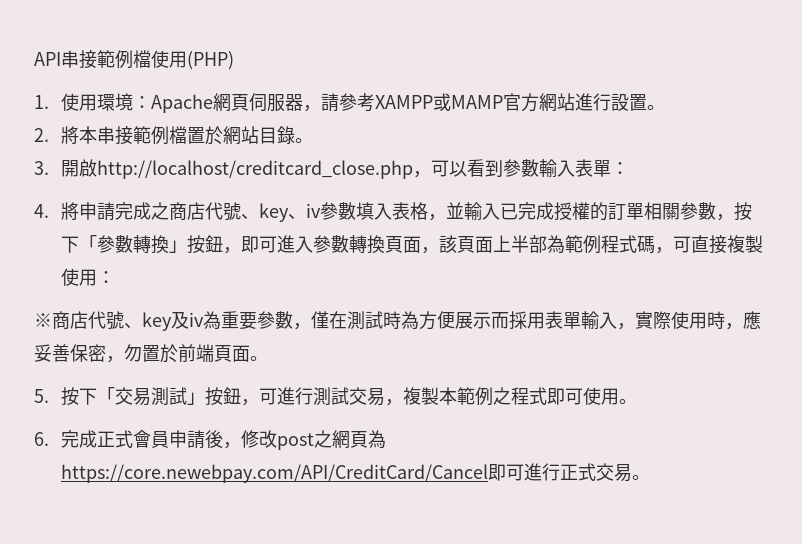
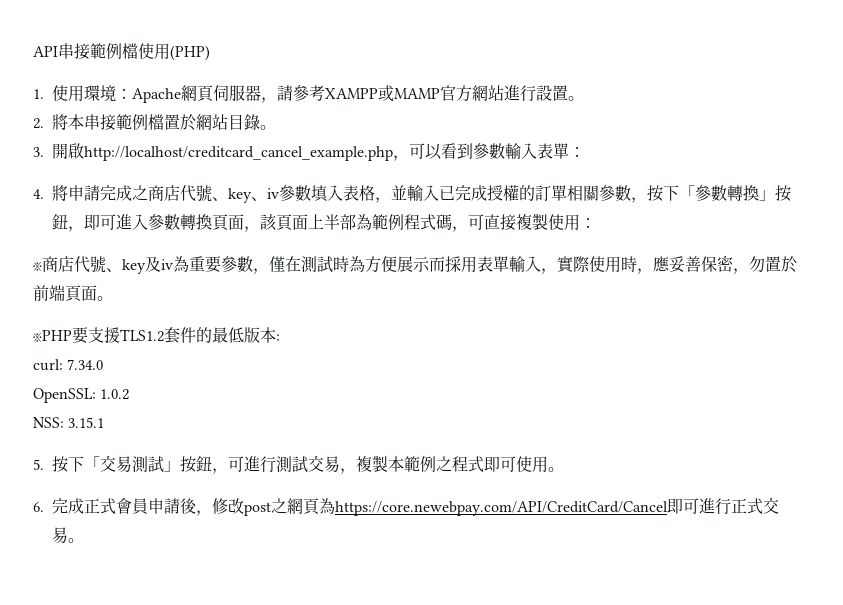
[97,160,414,179] http://localhost/creditcard_close.php -> [84,146,394,161] http://localhost/creditcard_cancel_example.php
(268, 358) none -> [33,327,280,344] [33,359,104,371] [33,388,130,403] [33,417,105,428] // ※PHP要支援TLS1.2套件的最低版本: // curl: 7.34.0 // OpenSSL: 1.0.2 // NSS: 3.15.1

